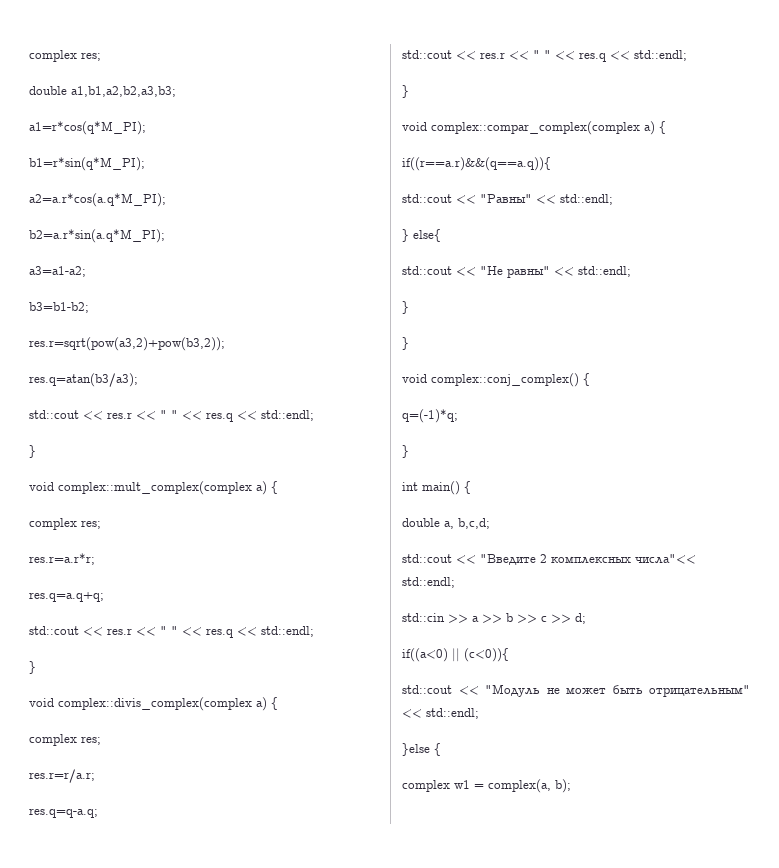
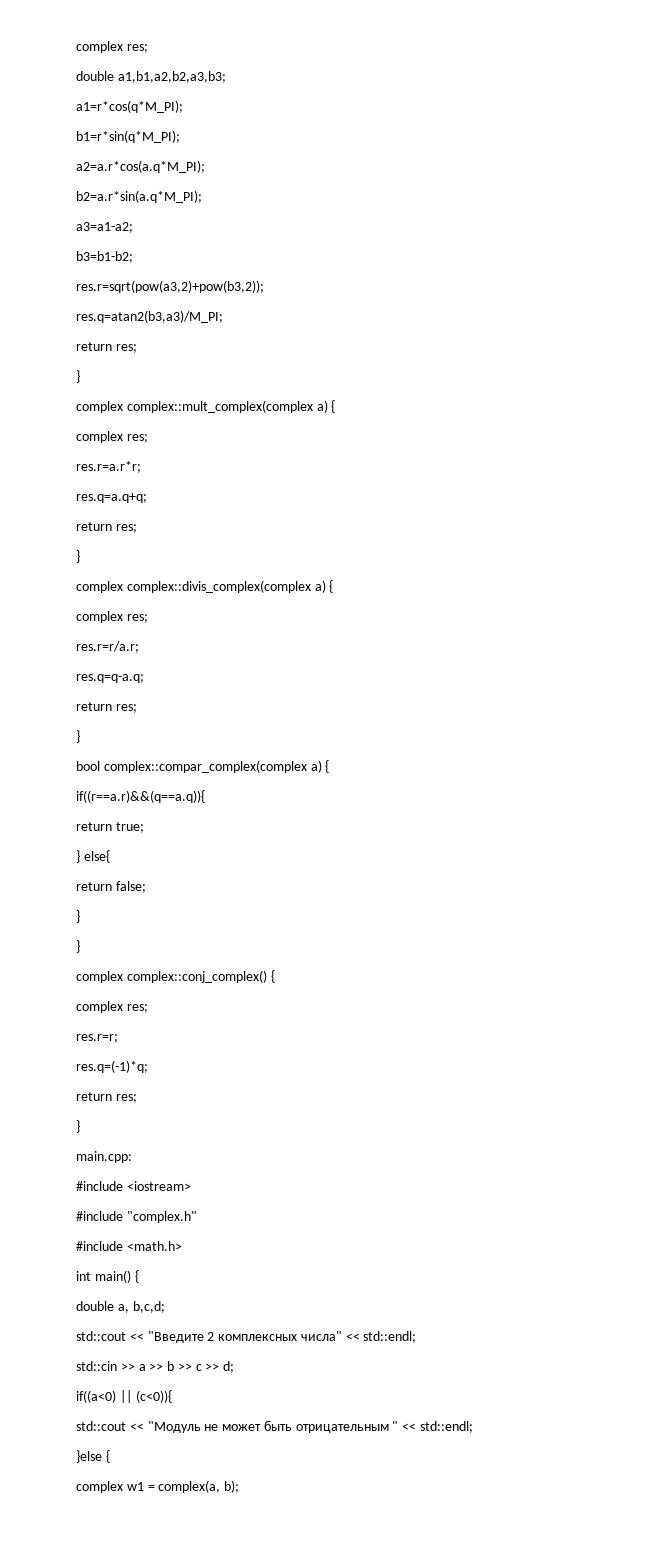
[29,373,138,387] [29,410,314,422] [29,445,36,458] [29,482,54,491] res.q=atan(b3/a3); // std::cout << res.r << " " << res.q << std::endl; // } // void -> [76,310,223,323] [76,342,137,353] [76,370,80,383] [76,401,123,413] res.q=atan2(b3,a3)/M_PI; // return res; // } // complex
[29,626,314,638] [29,661,36,674] [29,698,54,707] std::cout << res.r << " " << res.q << std::endl; // } // void -> [76,522,137,533] [76,550,80,563] [76,581,123,593] return res; // } // complex
[402,50,687,62] [402,85,409,98] [402,122,427,131] std::cout << res.r << " " << res.q << std::endl; // } // void -> [76,702,137,713] [76,730,80,743] [76,761,100,771] return res; // } // bool
[402,194,613,205] [402,229,441,242] [402,266,631,278] std::cout << "Равны" << std::endl; // } else{ // std::cout << "Не равны" << std::endl; -> [76,822,144,833] [76,850,110,863] [76,881,146,893] return true; // } else{ // return false;
[402,374,427,383] void -> [76,971,123,983] complex
[402,409,458,423] [402,445,409,458] q=(-1)*q; // } -> [76,1001,148,1013] [76,1034,118,1043] [76,1060,148,1073] [76,1092,137,1103] [76,1120,80,1133] [76,1151,132,1163] [76,1181,191,1191] [76,1211,197,1223] [76,1241,182,1251] complex res; // res.r=r; // res.q=(-1)*q; // return res; // } // main.cpp: // #include <iostream> // #include "complex.h" // #include <math.h>
[635,554,696,564] числа"<< -> [300,1331,360,1341] числа" <<
[649,685,750,697] отрицательным" -> [295,1421,399,1433] отрицательным "

